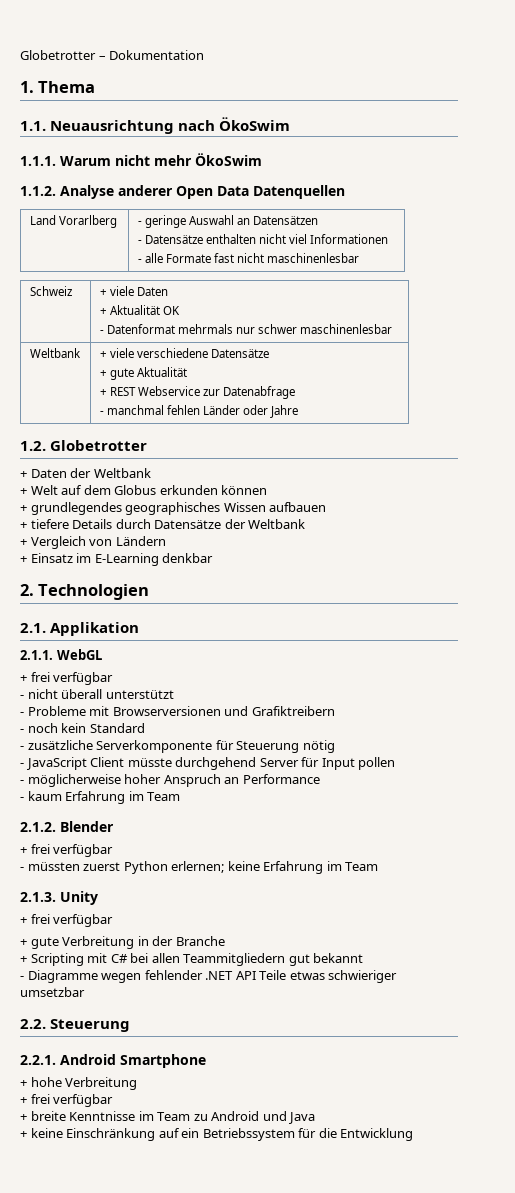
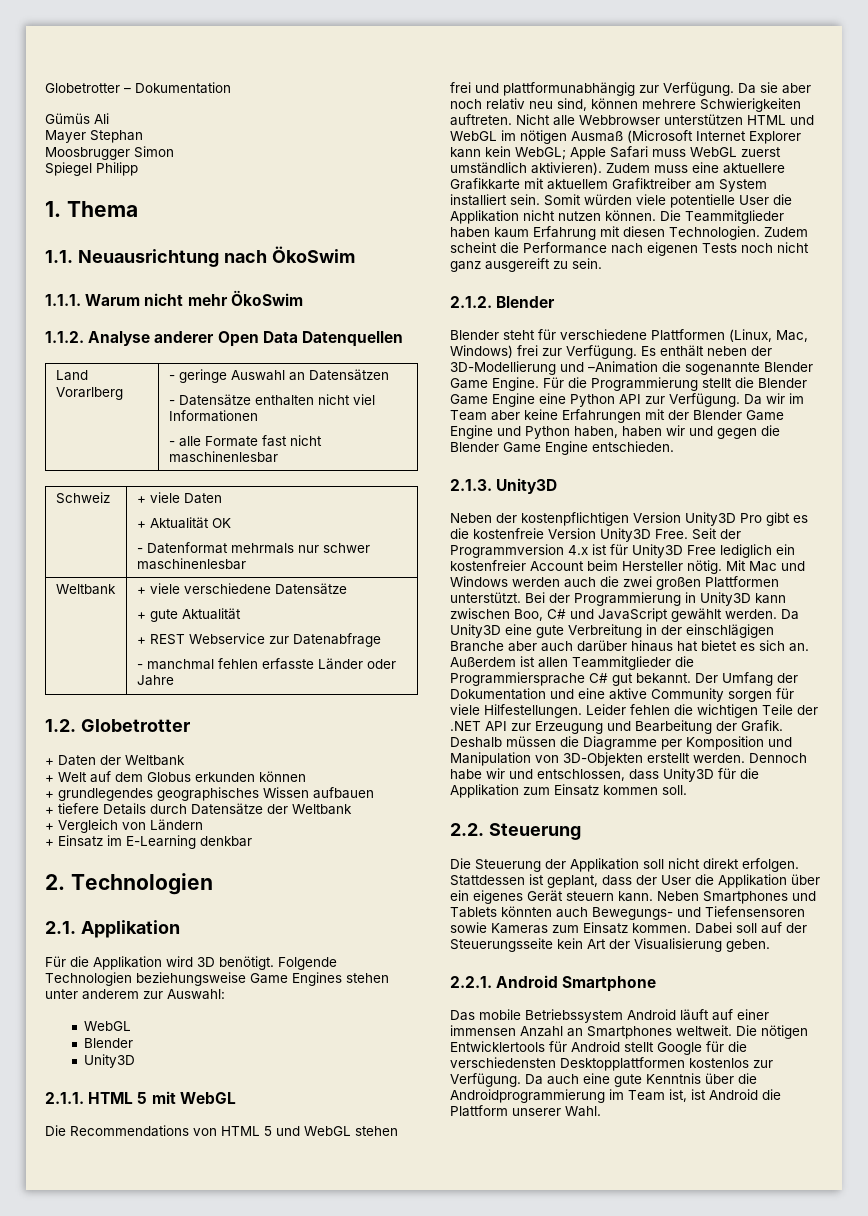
(205, 55) none -> [45,113,109,124] [45,130,143,143] [45,146,174,160] [45,162,138,176] // Gümüs Ali // Mayer Stephan // Moosbrugger Simon // Spiegel Philipp
(201, 410) none -> [261,658,314,670] erfasste
[20,649,102,660] [20,672,114,685] [20,689,174,699] [20,706,335,716] [20,723,145,733] [20,740,335,753] [20,757,396,770] [20,774,320,787] [20,791,181,804] [20,821,114,832] [20,844,114,857] [20,861,379,874] [20,891,98,905] [20,914,114,927] [20,939,27,946] 2.1.1. WebGL // + frei verfügbar // - nicht überall unterstützt // - Probleme mit Browserversionen und Grafiktreibern // - noch kein Standard // - zusätzliche Serverkomponente für Steuerung nötig // - JavaScript Client müsste durchgehend Server für Input pollen // - möglicherweise hoher Anspruch an Performance // - kaum Erfahrung im Team // 2.1.2. Blender // + frei verfügbar // - müssten zuerst Python erlernen; keine Erfahrung im Team // 2.1.3. Unity // + frei verfügbar // + -> [45,956,337,970] [45,972,389,986] [45,989,225,1000] [84,1021,132,1031] [84,1038,134,1048] [84,1054,136,1068] [45,1091,236,1104] [45,1125,398,1137] [450,82,811,96] [450,98,801,112] [450,114,814,126] [450,130,801,144] [450,146,781,160] [450,162,785,175] [450,178,767,192] [450,194,792,208] [450,210,784,224] [450,226,808,240] [450,242,809,256] [450,258,602,272] [450,296,556,308] [450,329,808,342] [450,345,772,359] [450,361,813,375] [450,377,807,391] [450,393,804,407] [450,409,784,423] [450,425,780,439] [450,441,674,455] [450,478,558,494] [450,512,808,526] [450,528,741,542] [450,544,795,558] [450,560,805,574] [450,576,779,590] [450,592,786,606] [450,608,799,622] [450,624,532,638] Für die Applikation wird 3D benötigt. Folgende Technologien beziehungsweise Game Engines stehen unter anderem zur Auswahl: // WebGL // Blender // Unity3D // 2.1.1. HTML 5 mit WebGL // Die Recommendations von HTML 5 und WebGL stehen frei und plattformunabhängig zur Verfügung. Da sie aber noch relativ neu sind, können mehrere Schwierigkeiten auftreten. Nicht alle Webbrowser unterstützen HTML und WebGL im nötigen Ausmaß (Microsoft Internet Explorer kann kein WebGL; Apple Safari muss WebGL zuerst umständlich aktivieren). Zudem muss eine aktuellere Grafikkarte mit aktuellem Grafiktreiber am System installiert sein. Somit würden viele potentielle User die Applikation nicht nutzen können. Die Teammitglieder haben kaum Erfahrung mit diesen Technologien. Zudem scheint die Performance nach eigenen Tests noch nicht ganz ausgereift zu sein. // 2.1.2. Blender // Blender steht für verschiedene Plattformen (Linux, Mac, Windows) frei zur Verfügung. Es enthält neben der 3D-Modellierung und –Animation die sogenannte Blender Game Engine. Für die Programmierung stellt die Blender Game Engine eine Python API zur Verfügung. Da wir im Team aber keine Erfahrungen mit der Blender Game Engine und Python haben, haben wir und gegen die Blender Game Engine entschieden. // 2.1.3. Unity3D // Neben der kostenpflichtigen Version Unity3D Pro gibt es die kostenfreie Version Unity3D Free. Seit der Programmversion 4.x ist für Unity3D Free lediglich ein kostenfreier Account beim Hersteller nötig. Mit Mac und Windows werden auch die zwei großen Plattformen unterstützt. Bei der Programmierung in Unity3D kann zwischen Boo, C# und JavaScript gewählt werden. Da Unity3D eine
(174, 941) none -> [686,624,774,638] einschlägigen
[20,953,364,966] [20,970,398,983] [20,987,85,997] [20,1019,131,1032] [20,1054,206,1068] [20,1077,138,1090] [20,1094,114,1107] [20,1111,316,1124] [20,1128,414,1141] // + Scripting mit C# bei allen Teammitgliedern gut bekannt // - Diagramme wegen fehlender .NET API Teile etwas schwieriger umsetzbar // 2.2. Steuerung // 2.2.1. Android Smartphone // + hohe Verbreitung // + frei verfügbar // + breite Kenntnisse im Team zu Android und Java // + keine Einschränkung auf ein Betriebssystem für die Entwicklung -> [508,640,809,652] [450,656,694,670] [450,672,798,686] [450,688,794,702] [450,704,818,718] [450,720,783,734] [450,736,792,750] [450,752,807,766] [450,768,759,782] [450,784,687,798] [450,823,581,840] [450,858,799,872] [450,874,820,888] [450,890,816,904] [450,906,805,920] [450,922,807,934] [450,938,770,952] [450,975,657,992] [450,1009,769,1023] [450,1025,808,1039] [450,1041,747,1055] [450,1057,773,1071] [450,1073,757,1087] [450,1089,781,1103] [450,1105,601,1117] aber auch darüber hinaus hat bietet es sich an. Außerdem ist allen Teammitglieder die Programmiersprache C# gut bekannt. Der Umfang der Dokumentation und eine aktive Community sorgen für viele Hilfestellungen. Leider fehlen die wichtigen Teile der .NET API zur Erzeugung und Bearbeitung der Grafik. Deshalb müssen die Diagramme per Komposition und Manipulation von 3D-Objekten erstellt werden. Dennoch habe wir und entschlossen, dass Unity3D für die Applikation zum Einsatz kommen soll. // 2.2. Steuerung // Die Steuerung der Applikation soll nicht direkt erfolgen. Stattdessen ist geplant, dass der User die Applikation über ein eigenes Gerät steuern kann. Neben Smartphones und Tablets könnten auch Bewegungs- und Tiefensensoren sowie Kameras zum Einsatz kommen. Dabei soll auf der Steuerungsseite kein Art der Visualisierung geben. // 2.2.1. Android Smartphone // Das mobile Betriebssystem Android läuft auf einer immensen Anzahl an Smartphones weltweit. Die nötigen Entwicklertools für Android stellt Google für die verschiedensten Desktopplattformen kostenlos zur Verfügung. Da auch eine gute Kenntnis über die Androidprogrammierung im Team ist, ist Android die Plattform unserer Wahl.

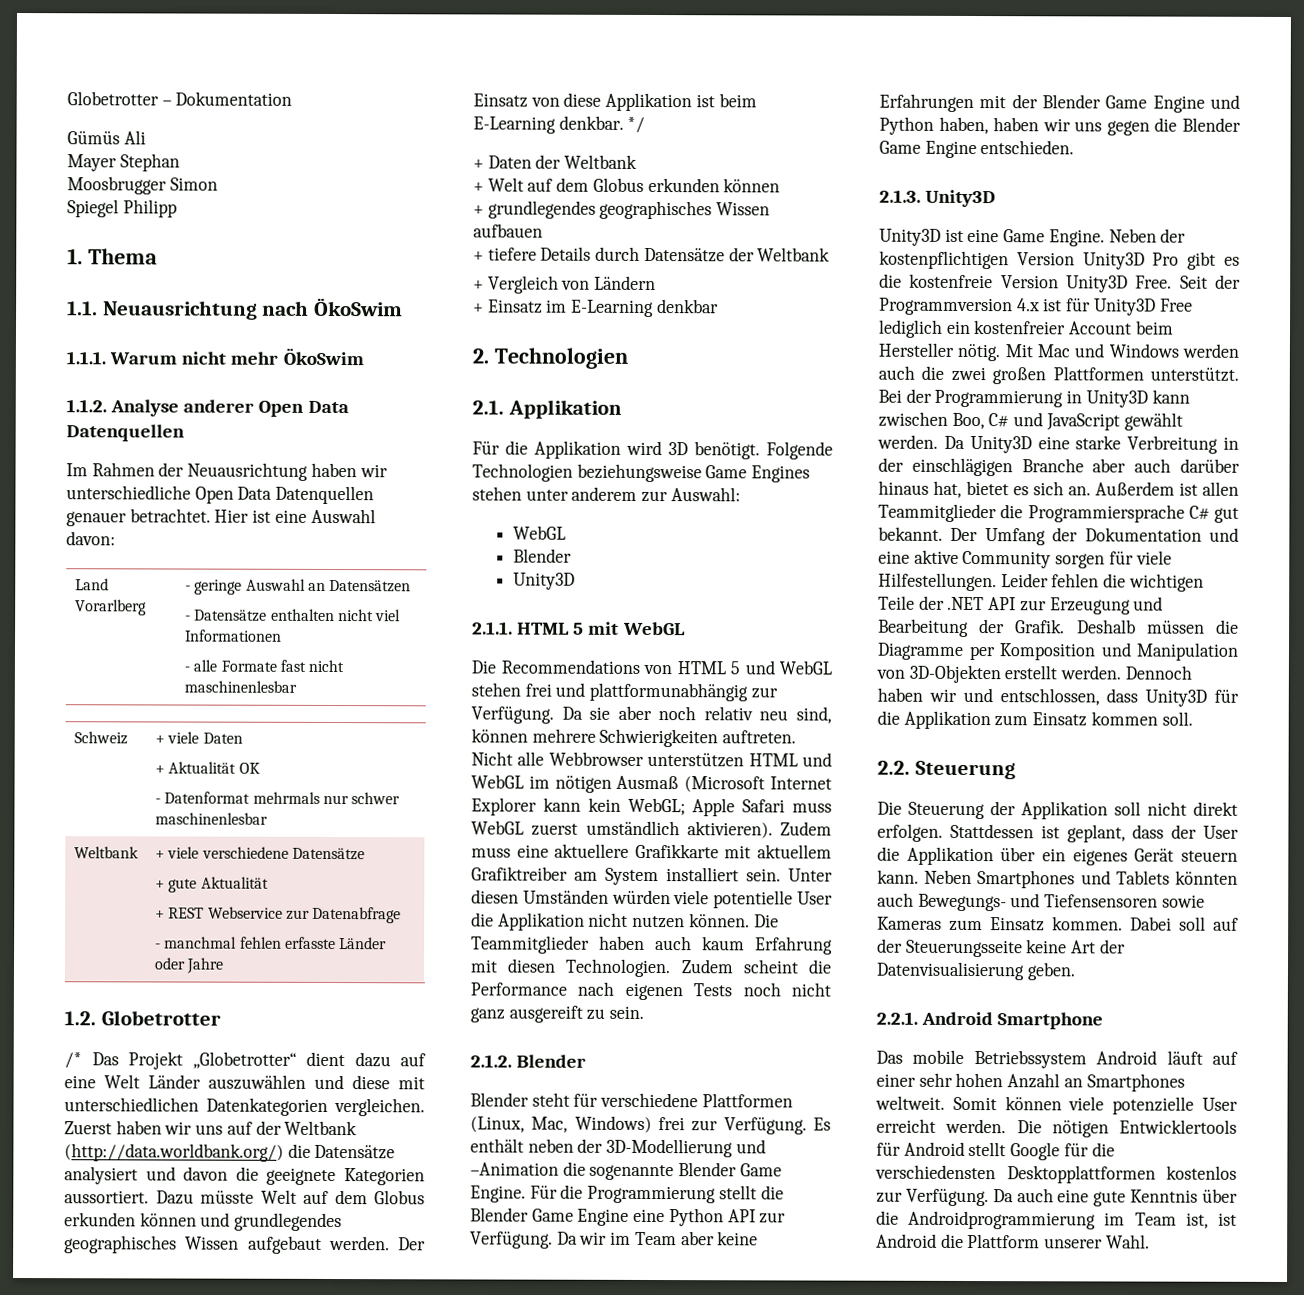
(403, 339) none -> [66,462,388,481] [66,485,375,505] [66,508,376,527] [66,531,116,546] // Im Rahmen der Neuausrichtung haben wir unterschiedliche Open Data Datenquellen genauer betrachtet. Hier ist eine Auswahl davon:
(190, 725) none -> [64,1051,426,1070] [64,1074,425,1090] [64,1097,425,1117] [64,1120,358,1136] [64,1143,396,1162] [64,1166,425,1186] [64,1189,425,1205] [64,1212,343,1232] [64,1235,426,1254] [473,92,757,112] [473,115,646,134] // /* Das Projekt „Globetrotter“ dient dazu auf eine Welt Länder auszuwählen und diese mit unterschiedlichen Datenkategorien vergleichen. Zuerst haben wir uns auf der Weltbank (http://data.worldbank.org/) die Datensätze analysiert und davon die geeignete Kategorien aussortiert. Dazu müsste Welt auf dem Globus erkunden können und grundlegendes geographisches Wissen aufgebaut werden. Der Einsatz von diese Applikation ist beim E-Learning denkbar. */
[544,194,581,206] Somit -> [788,868,833,882] [471,889,609,904] Unter diesen Umständen
(490, 232) none -> [655,936,692,951] auch
[689,426,713,436] und -> [1074,121,1103,132] uns
(558, 486) none -> [879,228,1105,247] Unity3D ist eine Game Engine.
[536,625,564,638] gute -> [1075,435,1122,450] starke
[677,641,698,652] hat -> [933,480,962,498] hat,
[450,769,482,780] habe -> [877,687,923,702] haben
[557,938,583,949] kein -> [1026,939,1068,954] keine
[634,938,722,952] Visualisierung -> [876,961,1025,981] Datenvisualisierung
[450,1025,516,1036] immensen -> [918,1072,1004,1088] sehr hohen
(732, 1030) none -> [952,1096,1238,1115] [876,1118,1007,1134] Somit können viele potenzielle User erreicht werden.

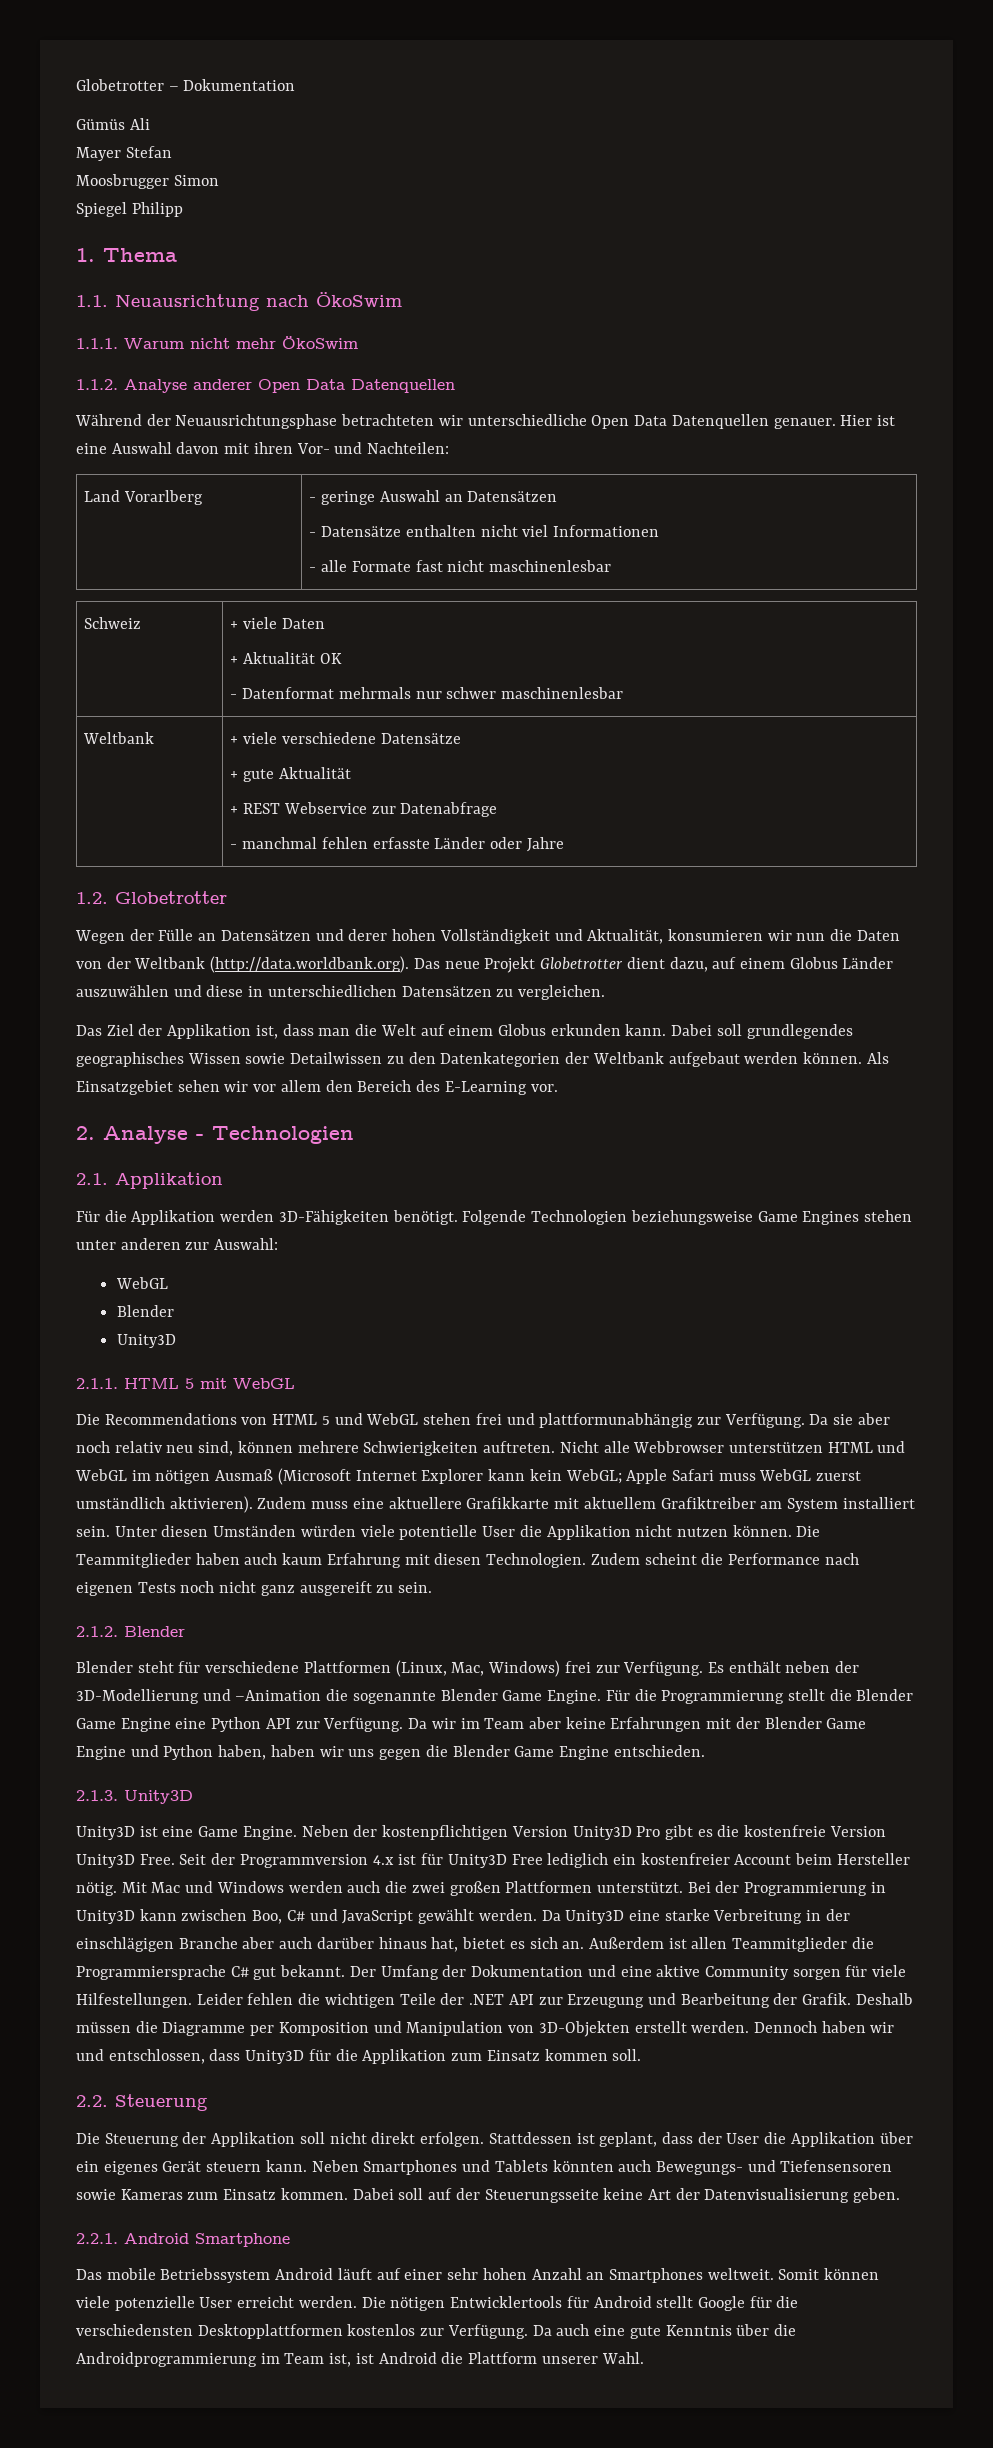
[119,153,180,172] Stephan -> [125,146,172,158] Stefan
[66,462,357,481] Im Rahmen der Neuausrichtung haben -> [75,414,435,429] Während der Neuausrichtungsphase betrachteten
[66,508,211,527] genauer betrachtet. -> [773,418,836,429] genauer.
[66,531,116,546] davon: -> [176,442,450,454] davon mit ihren Vor- und Nachteilen:
[64,1051,426,1070] [64,1074,425,1090] [64,1097,425,1117] [64,1120,358,1136] [64,1143,396,1162] [64,1166,425,1186] [64,1189,425,1205] [64,1212,343,1232] [64,1235,426,1254] [473,92,757,112] [473,115,646,134] [473,154,638,169] [473,177,781,193] [473,200,771,220] [473,223,543,238] [473,246,831,263] [473,275,657,294] [473,299,719,318] /* Das Projekt „Globetrotter“ dient dazu auf eine Welt Länder auszuwählen und diese mit unterschiedlichen Datenkategorien vergleichen. Zuerst haben wir uns auf der Weltbank (http://data.worldbank.org/) die Datensätze analysiert und davon die geeignete Kategorien aussortiert. Dazu müsste Welt auf dem Globus erkunden können und grundlegendes geographisches Wissen aufgebaut werden. Der Einsatz von diese Applikation ist beim E-Learning denkbar. */ // + Daten der Weltbank // + Welt auf dem Globus erkunden können // + grundlegendes geographisches Wissen aufbauen // + tiefere Details durch Datensätze der Weltbank // + Vergleich von Ländern // + Einsatz im E-Learning denkbar -> [75,929,900,944] [76,956,894,973] [76,985,606,1000] [76,1024,853,1039] [76,1052,889,1067] [76,1080,558,1095] Wegen der Fülle an Datensätzen und derer hohen Vollständigkeit und Aktualität, konsumieren wir nun die Daten von der Weltbank (http://data.worldbank.org). Das neue Projekt Globetrotter dient dazu, auf einem Globus Länder auszuwählen und diese in unterschiedlichen Datensätzen zu vergleichen. // Das Ziel der Applikation ist, dass man die Welt auf einem Globus erkunden kann. Dabei soll grundlegendes geographisches Wissen sowie Detailwissen zu den Datenkategorien der Weltbank aufgebaut werden können. Als Einsatzgebiet sehen wir vor allem den Bereich des E-Learning vor.
(489, 356) none -> [103,1126,204,1144] Analyse -
[626,440,688,456] wird 3D -> [220,1210,389,1225] werden 3D-Fähigkeiten
[571,486,638,501] anderem -> [120,1238,181,1250] anderen

